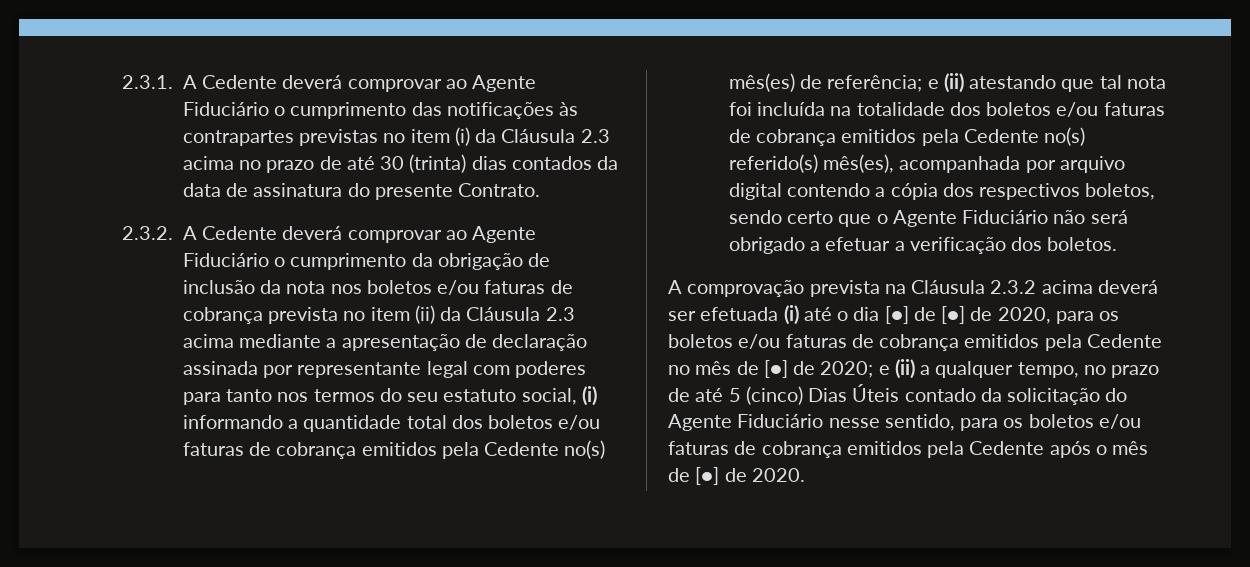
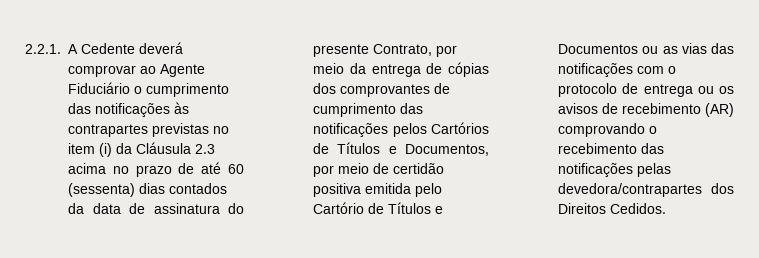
[122,75,173,89] 2.3.1. -> [25,44,61,54] 2.2.1.
[380,154,467,173] 30 (trinta) -> [228,164,245,174] [68,183,135,197] 60 (sessenta)
[458,183,541,197] [122,226,537,243] [182,253,551,270] [182,280,573,295] [182,305,575,324] [182,334,588,351] [182,361,587,378] [182,386,597,406] [182,415,601,432] [182,440,606,459] [728,73,1166,93] [728,102,1165,117] [728,127,1086,146] [728,154,1125,173] [728,183,1156,200] [728,210,1128,227] [728,237,1118,254] [668,280,1158,297] [668,305,1120,325] [668,334,1162,351] [668,359,1160,379] [668,384,1128,405] [668,414,1141,431] [668,441,1149,458] [668,467,805,485] Contrato. // 2.3.2. A Cedente deverá comprovar ao Agente Fiduciário o cumprimento da obrigação de inclusão da nota nos boletos e/ou faturas de cobrança prevista no item (ii) da Cláusula 2.3 acima mediante a apresentação de declaração assinada por representante legal com poderes para tanto nos termos do seu estatuto social, (i) informando a quantidade total dos boletos e/ou faturas de cobrança emitidos pela Cedente no(s) mês(es) de referência; e (ii) atestando que tal nota foi incluída na totalidade dos boletos e/ou faturas de cobrança emitidos pela Cedente no(s) referido(s) mês(es), acompanhada por arquivo digital contendo a cópia dos respectivos boletos, sendo certo que o Agente Fiduciário não será obrigado a efetuar a verificação dos boletos. // A comprovação prevista na Cláusula 2.3.2 acima deverá ser efetuada (i) até o dia [●] de [●] de 2020, para os boletos e/ou faturas de cobrança emitidos pela Cedente no mês de [●] de 2020; e (ii) a qualquer tempo, no prazo de até 5 (cinco) Dias Úteis contado da solicitação do Agente Fiduciário nesse sentido, para os boletos e/ou faturas de cobrança emitidos pela Cedente após o mês de [●] de 2020. -> [373,44,457,57] [313,62,489,77] [313,83,450,97] [313,103,423,117] [313,122,489,137] [313,142,489,156] [313,163,444,177] [313,183,442,197] [313,202,443,214] [558,43,734,54] [558,63,676,77] [558,83,734,97] [558,103,734,117] [558,123,657,137] [558,143,664,154] [558,163,671,177] [558,183,734,197] [558,203,666,214] Contrato, por meio da entrega de cópias dos comprovantes de cumprimento das notificações pelos Cartórios de Títulos e Documentos, por meio de certidão positiva emitida pelo Cartório de Títulos e Documentos ou as vias das notificações com o protocolo de entrega ou os avisos de recebimento (AR) comprovando o recebimento das notificações pelas devedora/contrapartes dos Direitos Cedidos.

